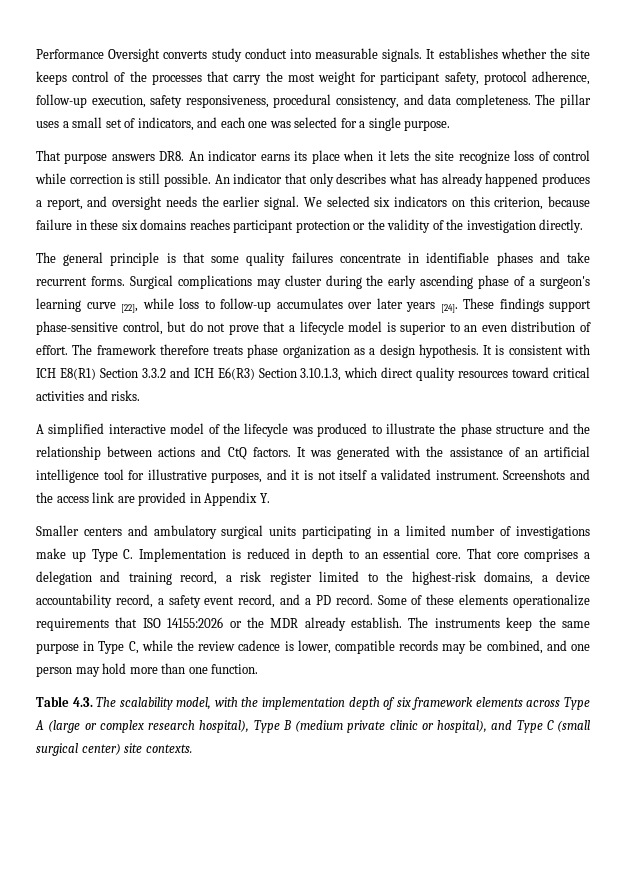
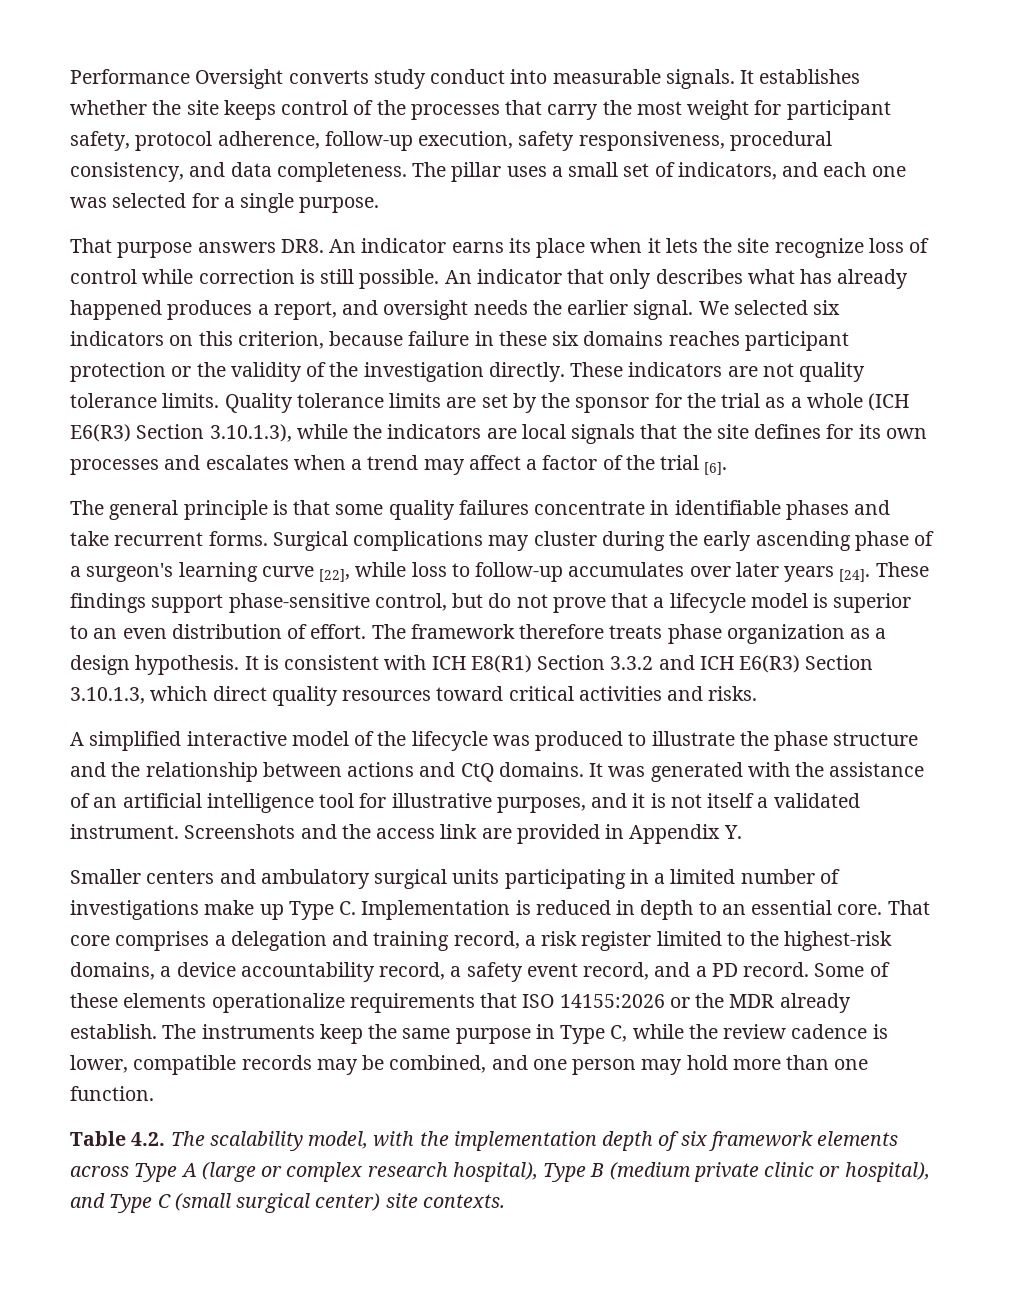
(584, 226) none -> [570,362,866,382] [70,393,910,413] [70,424,927,444] [70,455,728,475] These indicators are not quality tolerance limits. Quality tolerance limits are set by the sponsor for the trial as a whole (ICH E6(R3) Section 3.10.1.3), while the indicators are local signals that the site defines for its own processes and escalates when a trend may affect a factor of the trial [6].
[252,447,291,457] factors. -> [498,762,584,777] domains.
[72,697,93,707] 4.3. -> [131,1132,166,1146] 4.2.

